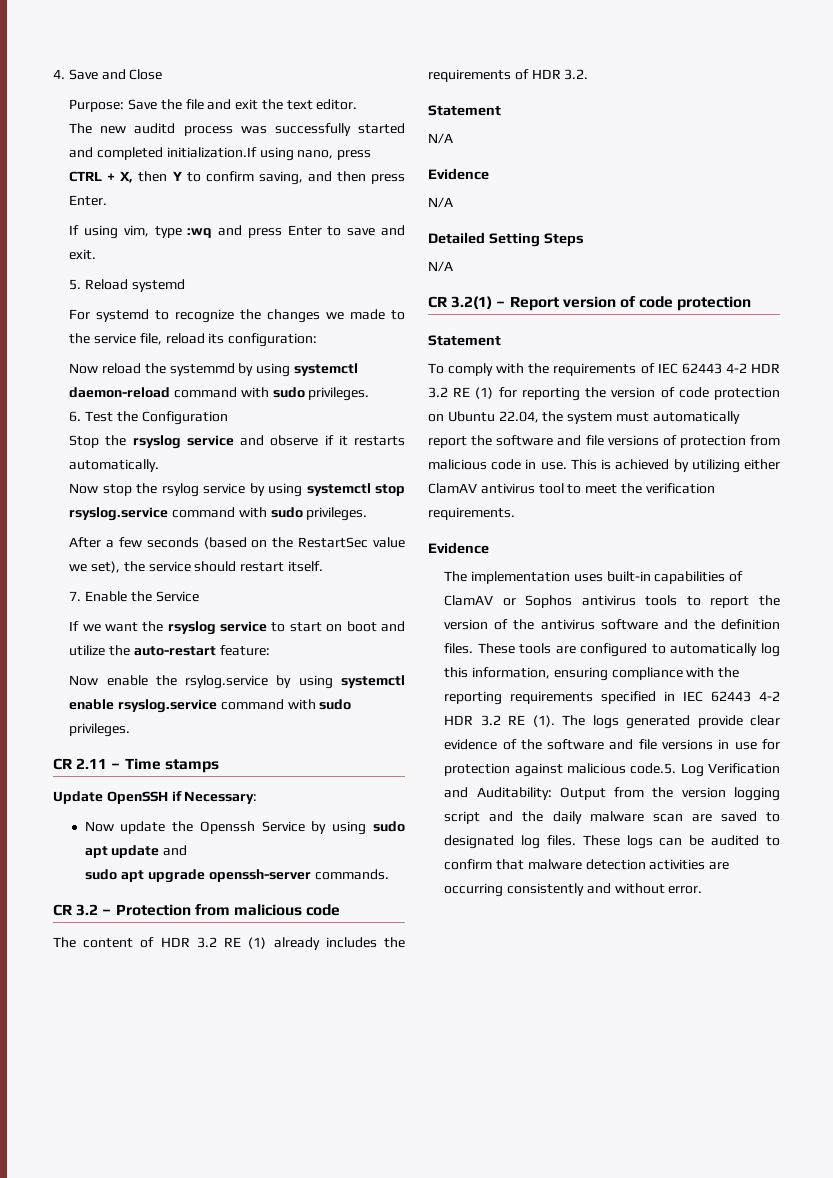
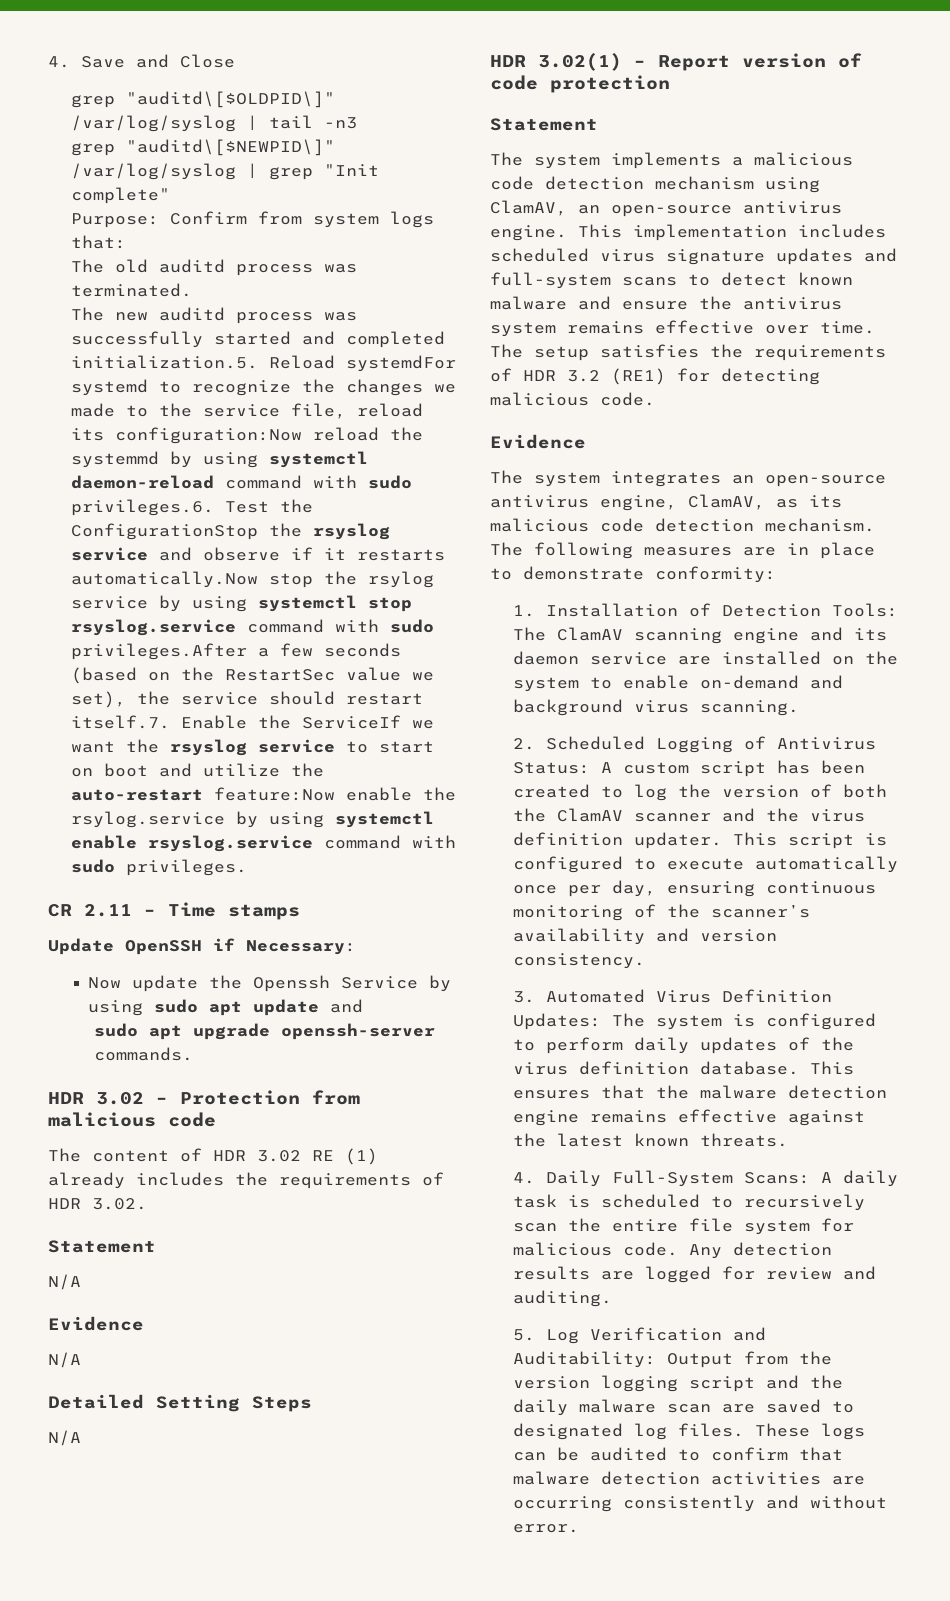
[69,99,358,112] Purpose: Save the file and exit the text editor. -> [70,91,335,108] [70,115,357,132] [70,139,335,156] [70,163,379,180] [70,187,170,204] [70,211,434,228] [70,235,126,249] [70,259,357,276] [70,283,192,297] grep "auditd\[$OLDPID\]" /var/log/syslog | tail -n3 // grep "auditd\[$NEWPID\]" /var/log/syslog | grep "Init complete" // Purpose: Confirm from system logs that: // The old auditd process was terminated.
[166,147,372,161] [69,171,405,185] [69,195,108,206] [69,225,405,239] [69,249,97,260] [69,279,185,292] [69,309,91,320] initialization.If using nano, press CTRL + X, then Y to confirm saving, and then press Enter. // If using vim, type :wq and press Enter to save and exit. // 5. Reload systemd // For -> [70,355,456,372] initialization.5. Reload systemdFor
[228,333,318,347] [69,363,99,374] configuration: // Now -> [114,427,302,444] configuration:Now
[308,387,370,401] [69,411,228,425] [69,435,100,448] privileges. // 6. Test the Configuration // Stop -> [70,499,313,516] [70,523,258,540] privileges.6. Test the ConfigurationStop
[69,459,160,472] [69,483,99,494] automatically. // Now -> [70,571,258,588] automatically.Now
[306,507,368,521] [69,537,102,548] privileges. // After -> [70,643,247,660] privileges.After
[287,561,323,572] [69,591,199,602] [69,621,80,631] itself. // 7. Enable the Service // If -> [70,715,401,729] itself.7. Enable the ServiceIf
[219,645,270,656] [69,675,99,686] feature: // Now -> [213,787,335,801] feature:Now
[53,904,99,916] CR 3.2 -> [48,1092,144,1105] HDR 3.02
[196,937,217,948] 3.2 -> [257,1150,301,1162] 3.02
[564,69,589,80] 3.2. -> [92,1198,147,1210] 3.02.
[428,296,493,309] CR 3.2(1) -> [490,53,622,71] HDR 3.02(1)
[428,363,780,376] [428,387,780,401] [428,411,740,424] [428,435,780,448] [428,459,780,473] [428,483,715,494] [428,507,515,520] [428,542,489,554] [444,571,744,584] [444,595,780,608] [444,619,780,630] [444,643,780,657] [444,667,740,681] [444,691,780,705] [444,715,780,729] [444,739,780,750] [444,763,677,777] To comply with the requirements of IEC 62443 4-2 HDR 3.2 RE (1) for reporting the version of code protection on Ubuntu 22.04, the system must automatically report the software and file versions of protection from malicious code in use. This is achieved by utilizing either ClamAV antivirus tool to meet the verification requirements. // Evidence // The implementation uses built-in capabilities of ClamAV or Sophos antivirus tools to report the version of the antivirus software and the definition files. These tools are configured to automatically log this information, ensuring compliance with the reporting requirements specified in IEC 62443 4-2 HDR 3.2 RE (1). The logs generated provide clear evidence of the software and file versions in use for protection against malicious code.5. -> [490,152,853,169] [490,176,820,193] [490,200,842,217] [490,224,886,241] [490,248,897,265] [490,272,853,289] [490,296,842,310] [490,320,875,337] [490,344,886,361] [490,368,820,385] [490,392,655,406] [490,434,586,449] [490,470,886,487] [490,494,842,511] [490,518,875,532] [490,542,875,559] [490,566,776,583] [512,603,898,617] [512,627,887,644] [512,651,898,665] [512,675,843,692] [512,699,799,716] [512,736,876,753] [512,760,865,777] [512,784,887,801] [512,808,865,822] [512,832,887,849] [512,856,898,873] [512,880,876,897] [512,904,810,921] [512,928,777,945] [512,953,645,969] [512,989,832,1003] [512,1013,876,1030] [512,1037,854,1054] [512,1061,854,1075] [512,1085,887,1099] [512,1109,865,1126] [512,1133,788,1147] [512,1170,898,1187] [512,1194,865,1211] [512,1218,854,1235] [512,1242,832,1259] [512,1266,876,1283] [512,1290,612,1307] [512,1329,535,1341] The system implements a malicious code detection mechanism using ClamAV, an open-source antivirus engine. This implementation includes scheduled virus signature updates and full-system scans to detect known malware and ensure the antivirus system remains effective over time. The setup satisfies the requirements of HDR 3.2 (RE1) for detecting malicious code. // Evidence // The system integrates an open-source antivirus engine, ClamAV, as its malicious code detection mechanism. The following measures are in place to demonstrate conformity: // 1. Installation of Detection Tools: The ClamAV scanning engine and its daemon service are installed on the system to enable on-demand and background virus scanning. // 2. Scheduled Logging of Antivirus Status: A custom script has been created to log the version of both the ClamAV scanner and the virus definition updater. This script is configured to execute automatically once per day, ensuring continuous monitoring of the scanner’s availability and version consistency. // 3. Automated Virus Definition Updates: The system is configured to perform daily updates of the virus definition database. This ensures that the malware detection engine remains effective against the latest known threats. // 4. Daily Full-System Scans: A daily task is scheduled to recursively scan the entire file system for malicious code. Any detection results are logged for review and auditing. // 5.

